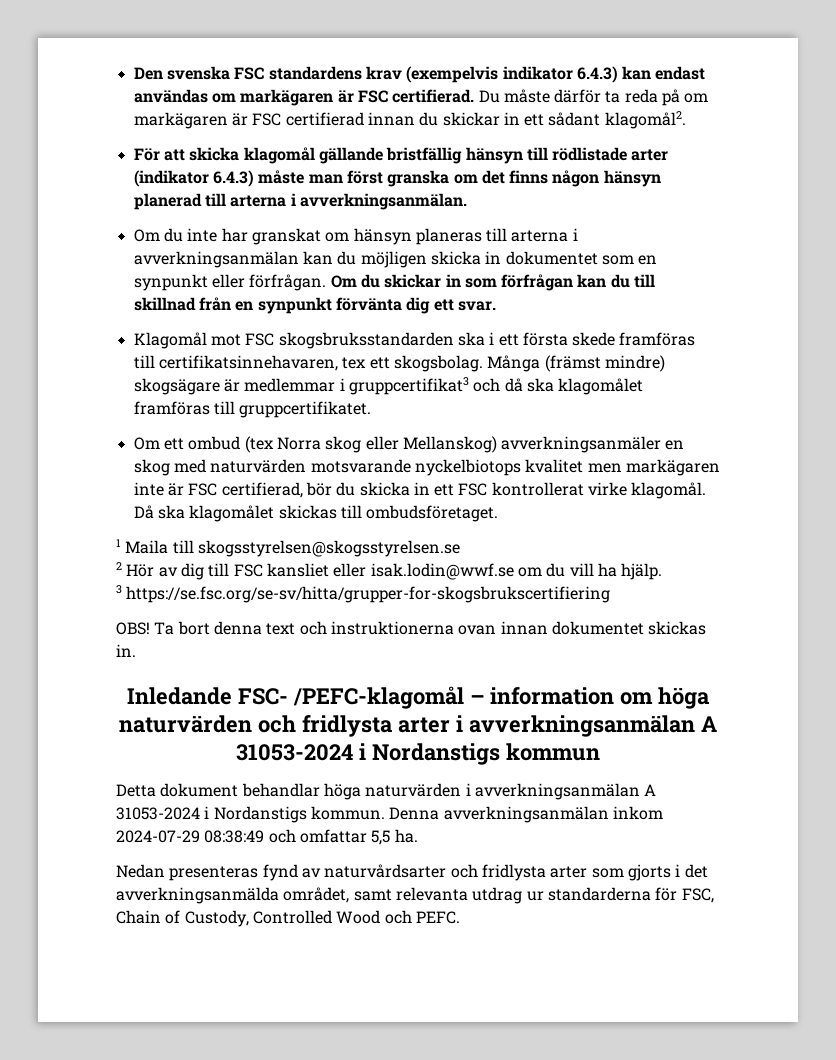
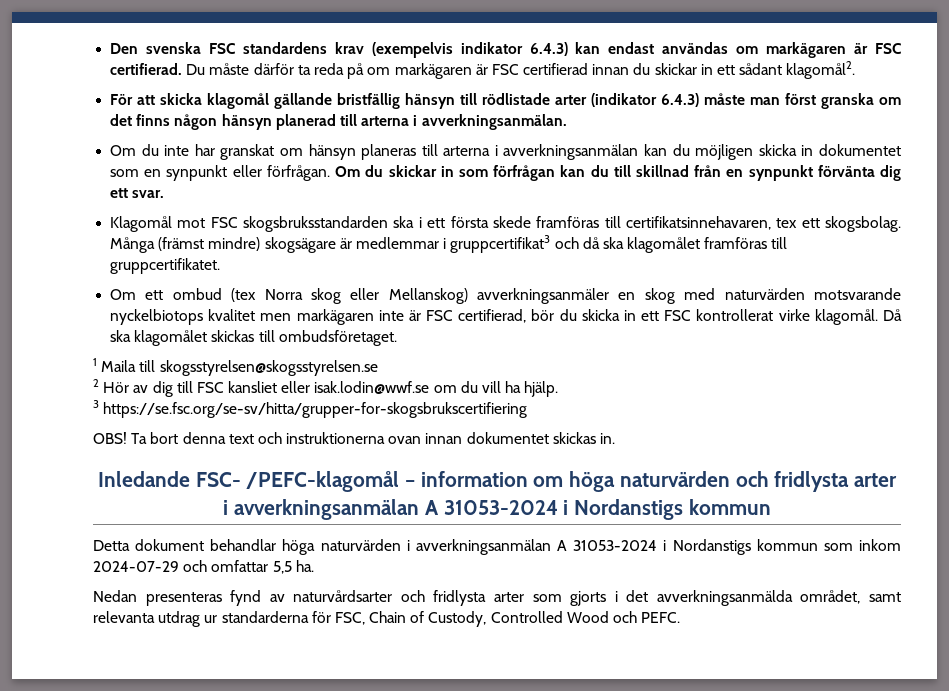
[310,806,609,823] kommun. Denna avverkningsanmälan -> [756,539,853,551] kommun som
[204,830,265,843] 08:38:49 -> (179, 566) none

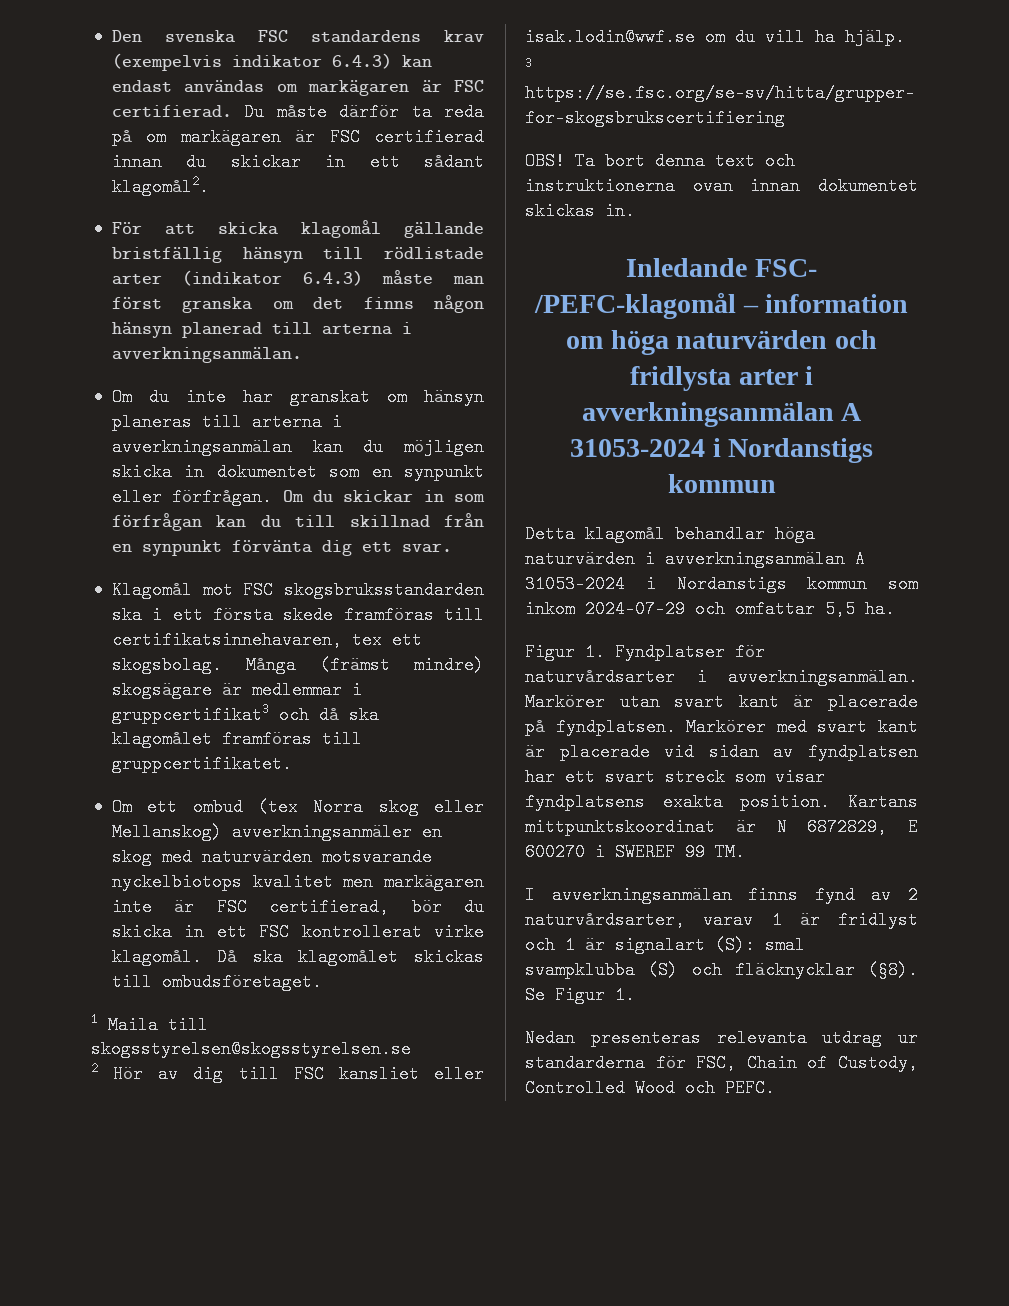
[135,539,205,551] dokument -> [585,525,665,543] klagomål
[93,590,901,606] Nedan presenteras fynd av naturvårdsarter och fridlysta arter som gjorts i det avverkningsanmälda området, samt -> [525,643,765,661] [525,668,918,686] [525,693,918,711] [525,718,918,736] [525,743,918,761] [525,768,825,786] [525,793,918,811] [525,818,918,836] [525,843,745,861] [525,886,918,904] [525,911,918,929] [525,936,805,954] [525,961,918,979] [525,986,635,1004] [525,1029,701,1047] Figur 1. Fyndplatser för naturvårdsarter i avverkningsanmälan. Markörer utan svart kant är placerade på fyndplatsen. Markörer med svart kant är placerade vid sidan av fyndplatsen har ett svart streck som visar fyndplatsens exakta position. Kartans mittpunktskoordinat är N 6872829, E 600270 i SWEREF 99 TM. // I avverkningsanmälan finns fynd av 2 naturvårdsarter, varav 1 är fridlyst och 1 är signalart (S): smal svampklubba (S) och fläcknycklar (§8). Se Figur 1. // Nedan presenteras

